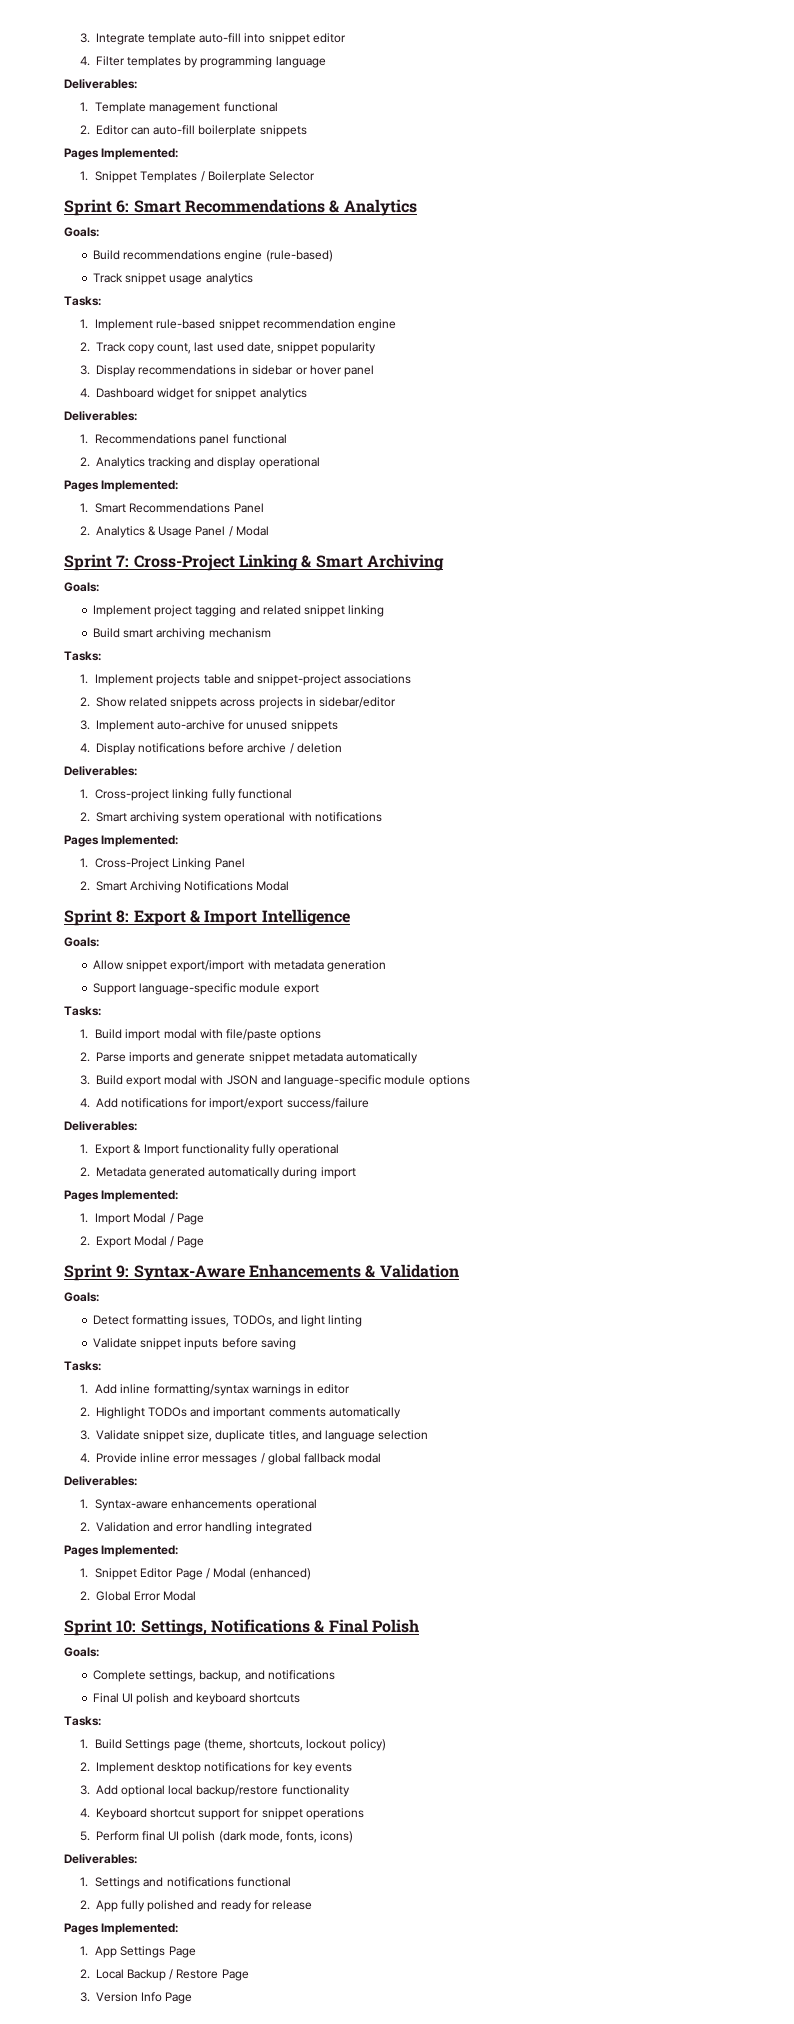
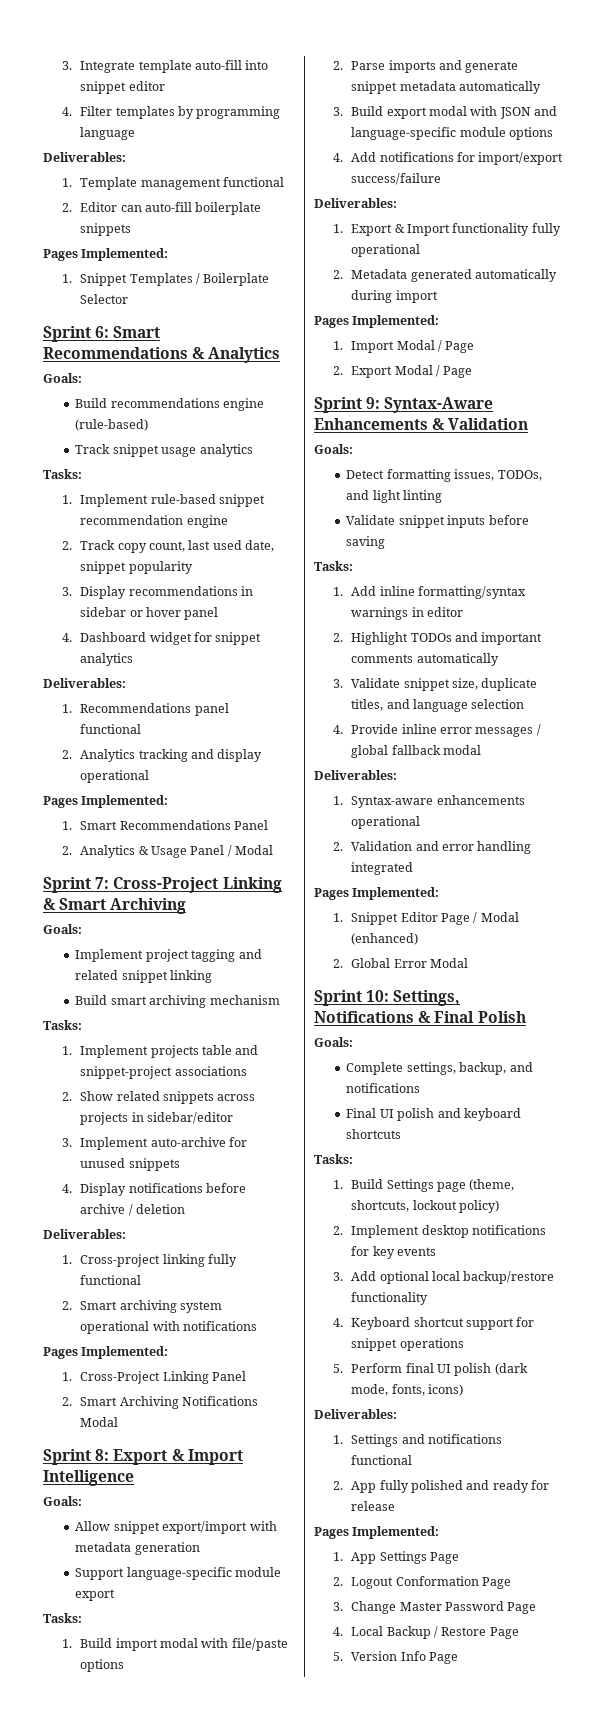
(90, 1974) none -> [351,1576,512,1589] [332,1601,537,1614] [332,1627,343,1636] Logout Conformation Page // 3. Change Master Password Page // 4.
[79,1992,90,2002] 3. -> [332,1652,343,1661] 5.

